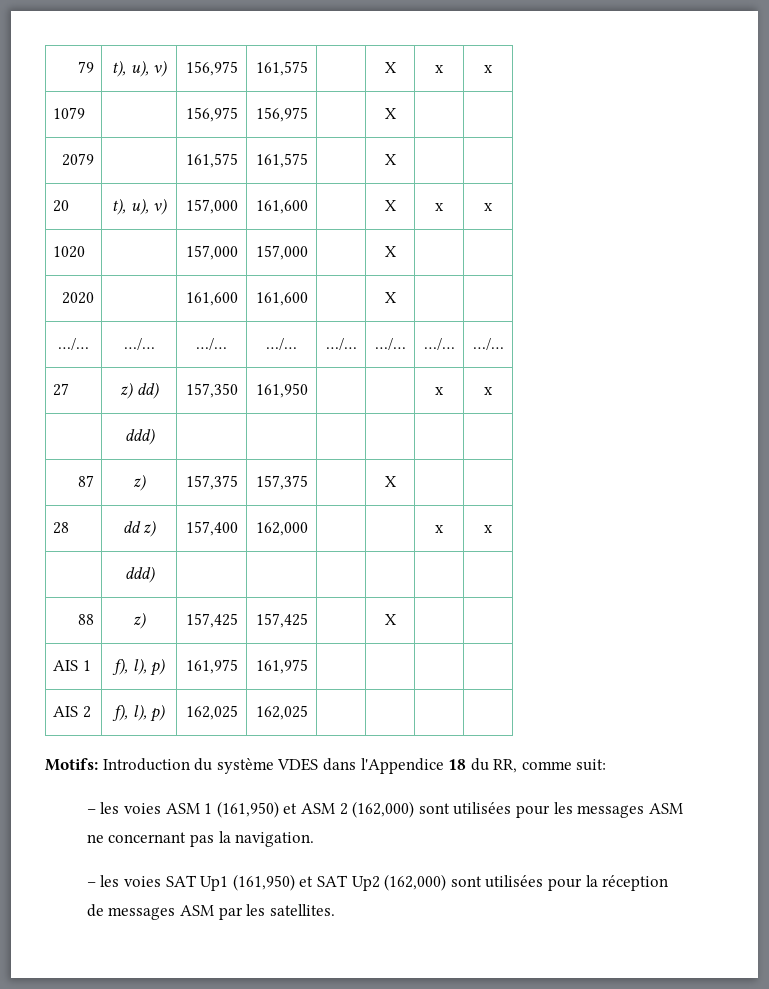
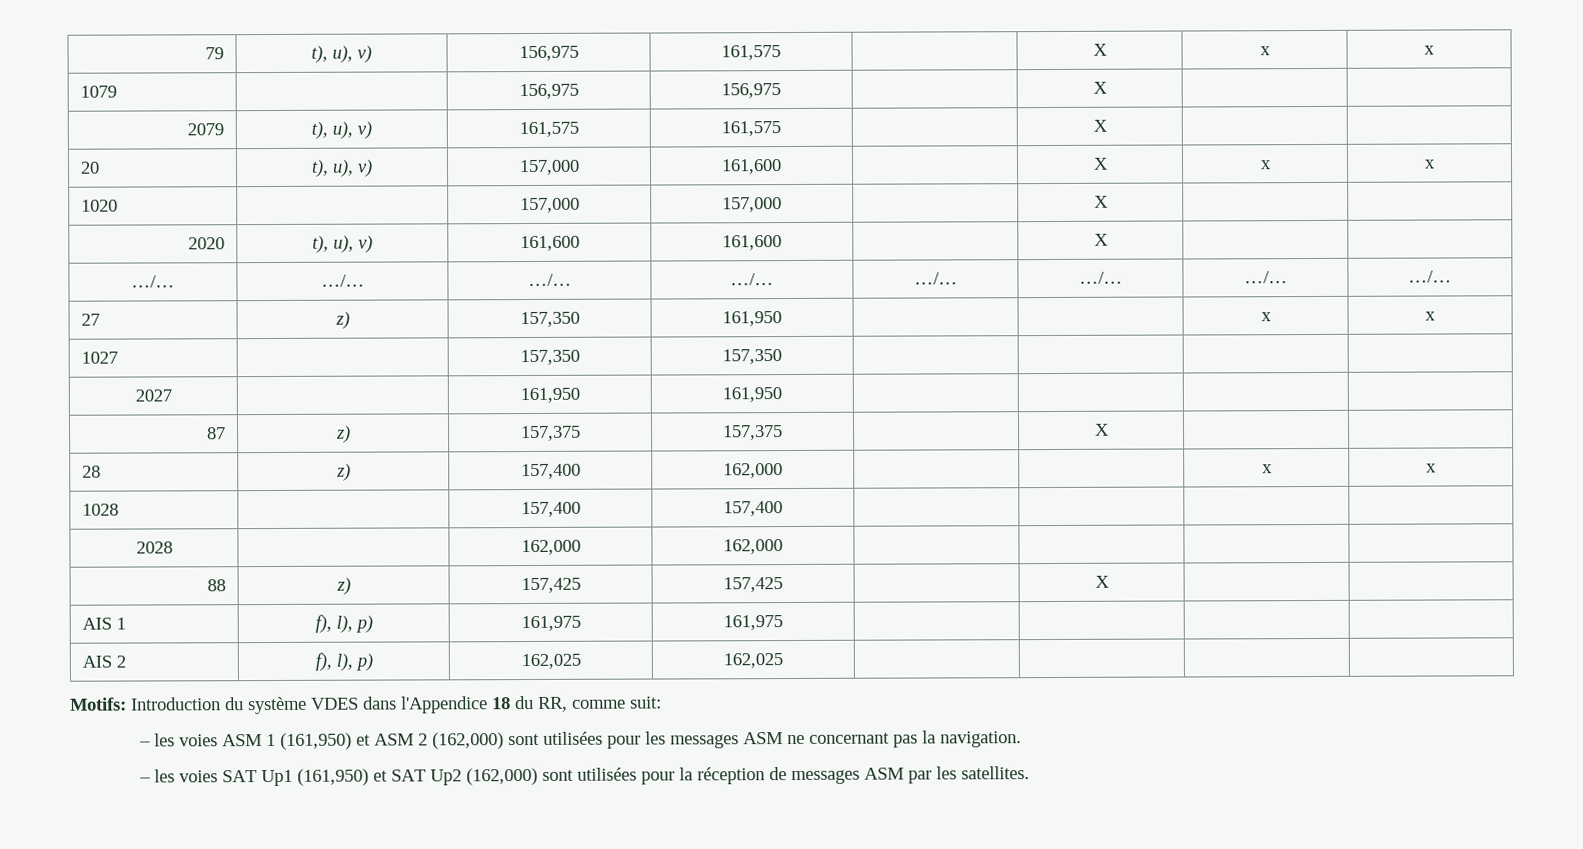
(94, 159) none -> [311,121,372,139] t), u), v)
(94, 298) none -> [312,235,373,253] t), u), v)
[136,382,159,399] dd) -> (350, 320) none
[124,428,155,445] | ddd) | | -> [81,351,119,364] [519,349,580,366] [722,349,782,365] [134,389,172,402] [519,387,580,404] [722,387,782,403] 1027 | | 157,350 | 157,350 | | | | // 2027 | | 161,950 | 161,950
[122,521,141,533] dd -> (102, 471) none
[124,566,155,583] | ddd) | | -> [82,503,120,516] [520,501,581,518] [723,501,783,517] [135,541,173,554] [520,539,581,556] [723,539,783,555] 1028 | | 157,400 | 157,400 | | | | // 2028 | | 162,000 | 162,000

